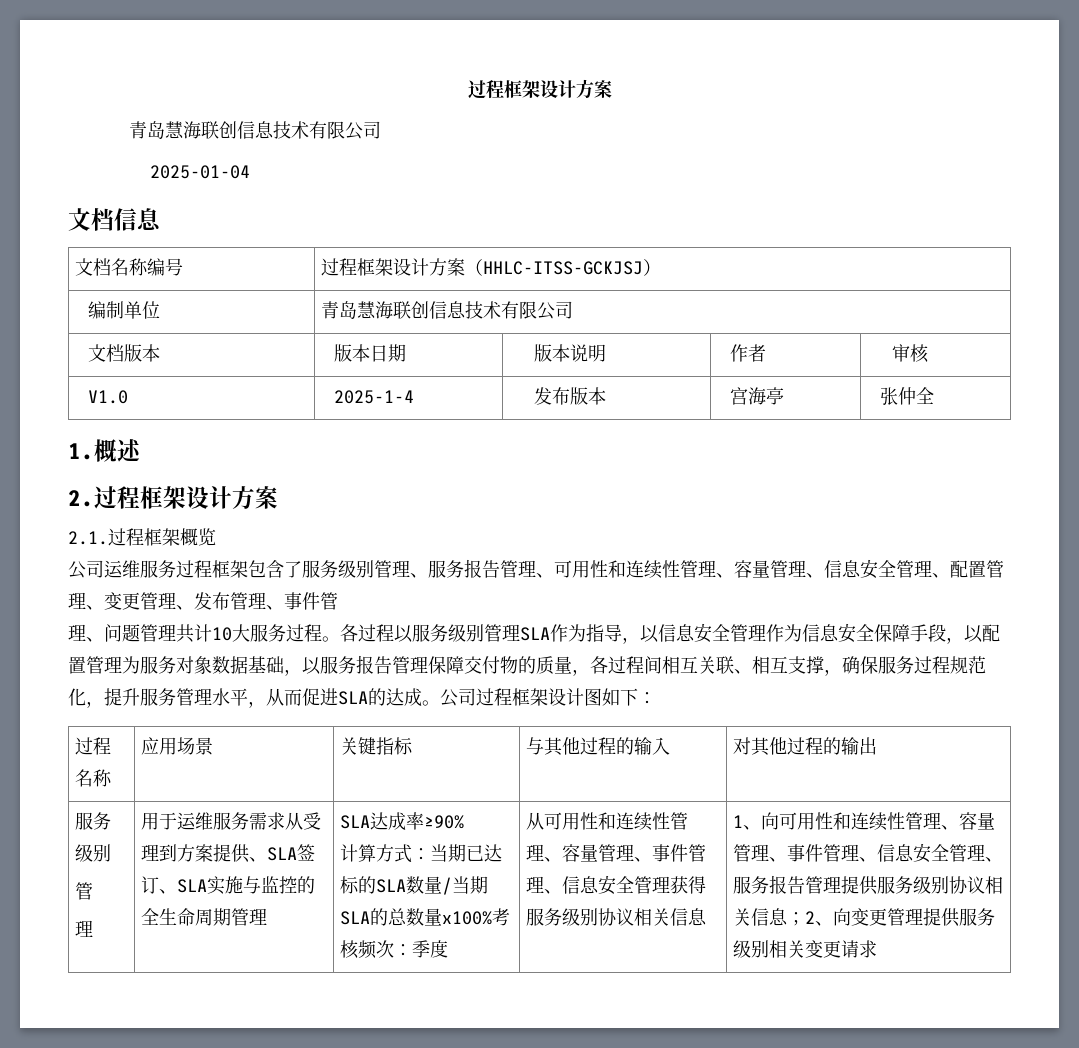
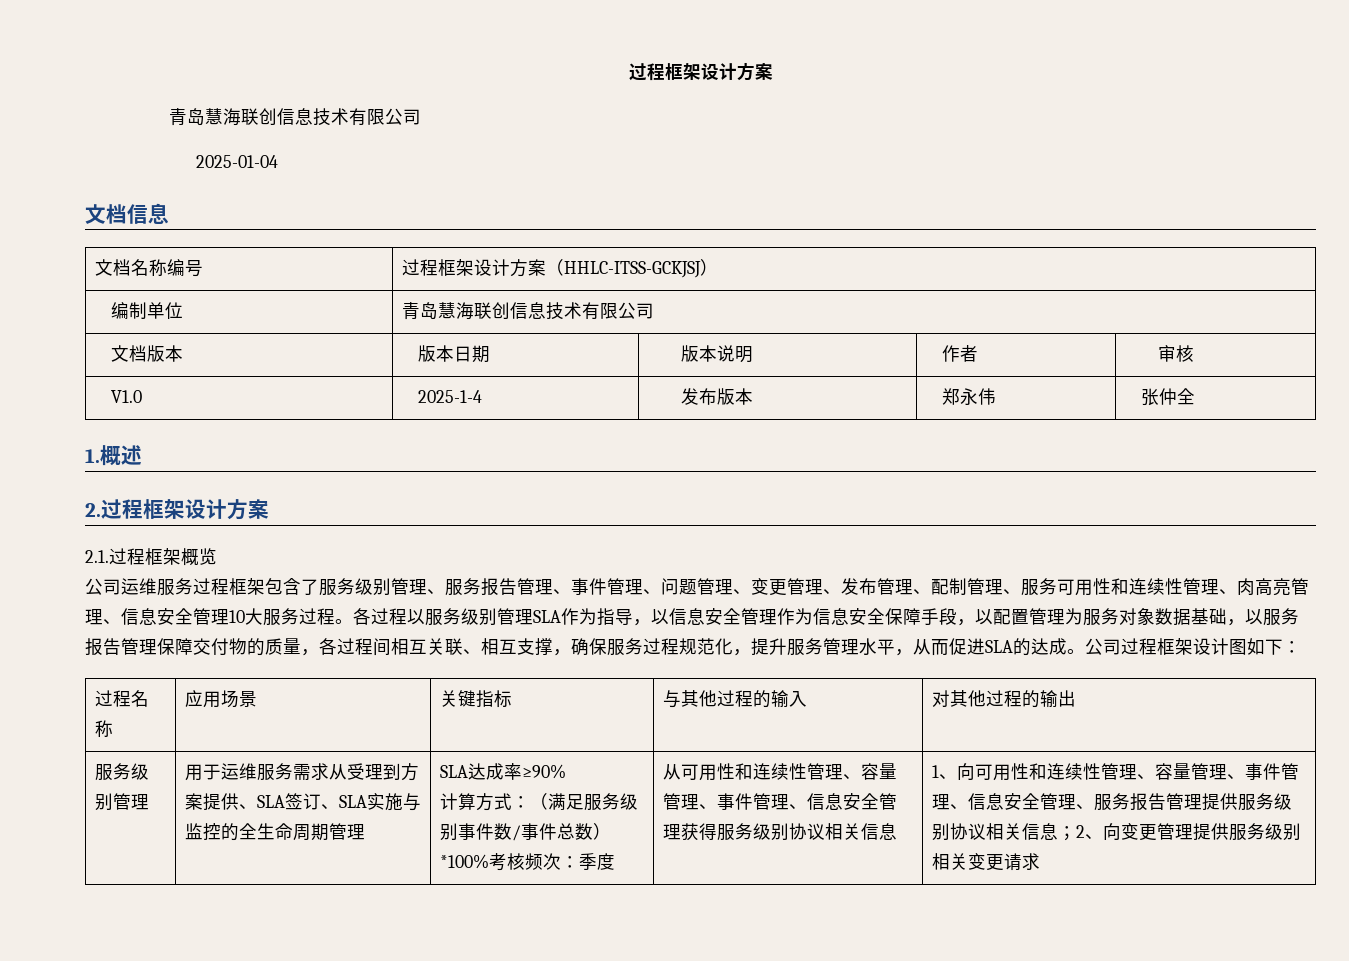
[729,387,784,405] 宫海亭 -> [942,388,997,405] 郑永伟
[554,559,986,579] 可用性和连续性管理、容量管理、信息安全管理、配置 -> [571,578,697,595] 事件管理、问题
[284,592,338,610] [68,624,212,643] 事件管 // 理、问题管理共计 -> [931,578,1309,596] [85,608,229,625] 配制管理、服务可用性和连续性管理、肉高亮管理、信息安全管理
[75,882,94,900] // 管 // -> [112,793,131,810] 管
[430,844,503,862] [340,876,489,895] [340,908,493,926] 当期已达标的SLA数量/当期SLA的总数量x100% -> [529,793,638,811] [439,823,611,841] [439,854,489,869] （满足服务级别事件数/事件总数）*100%

